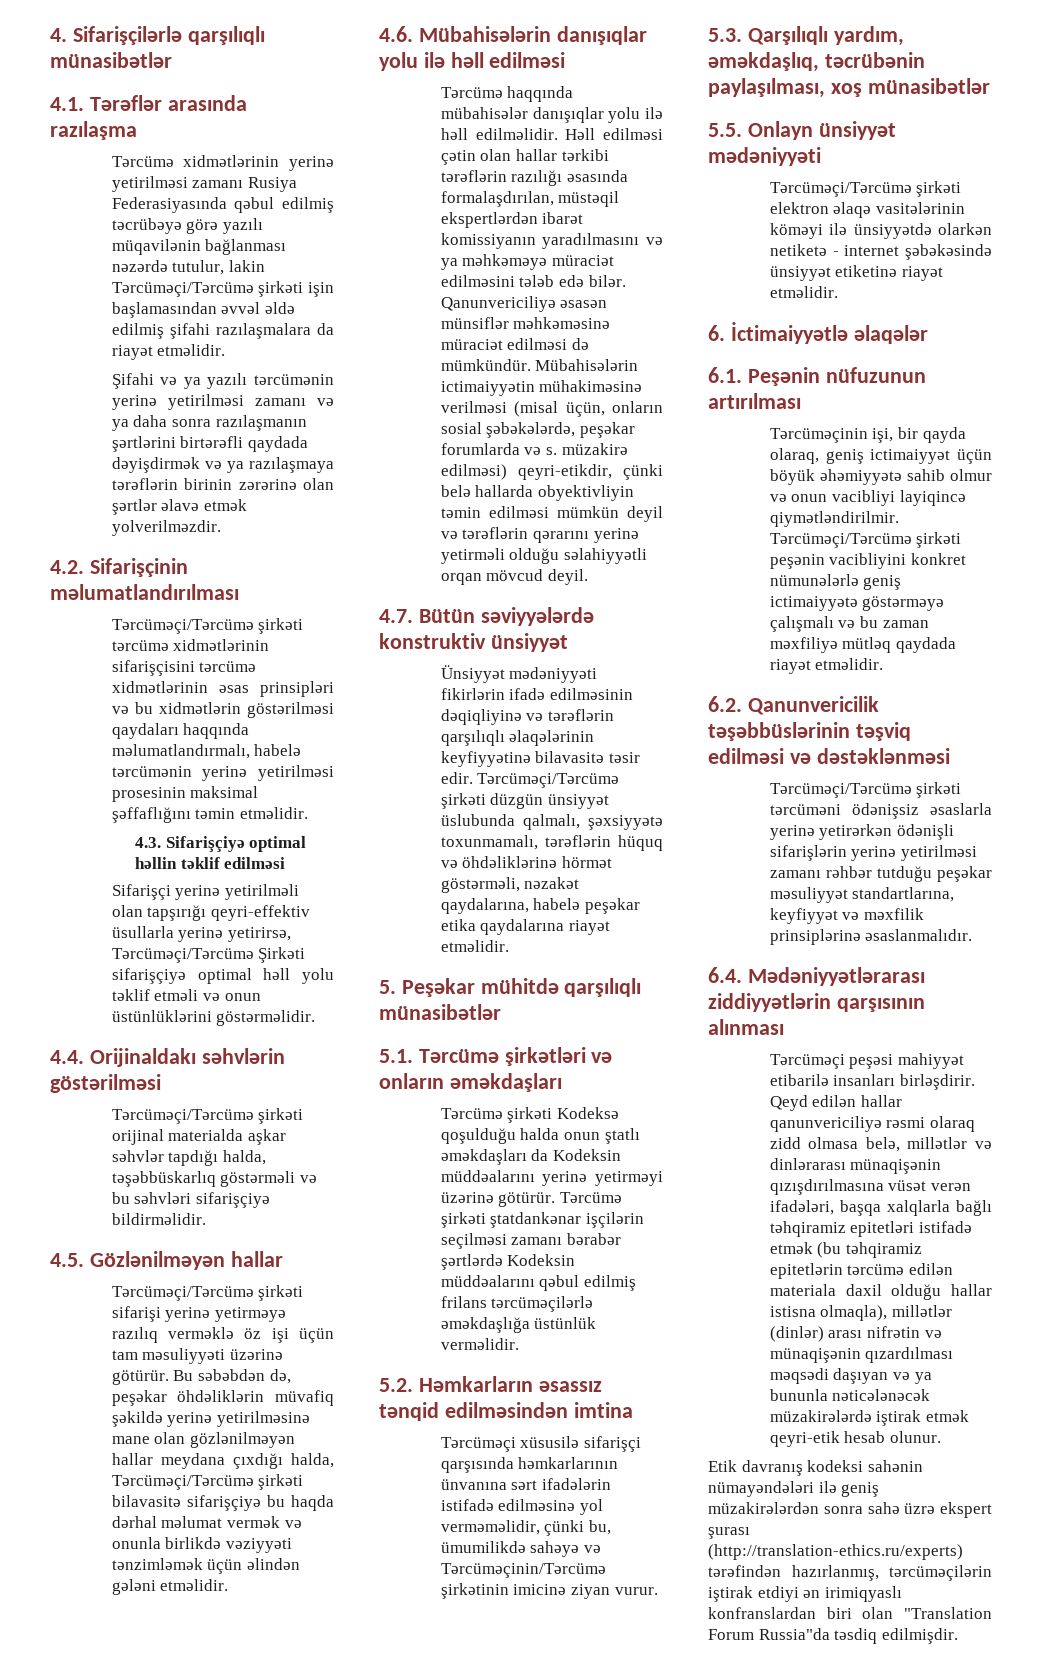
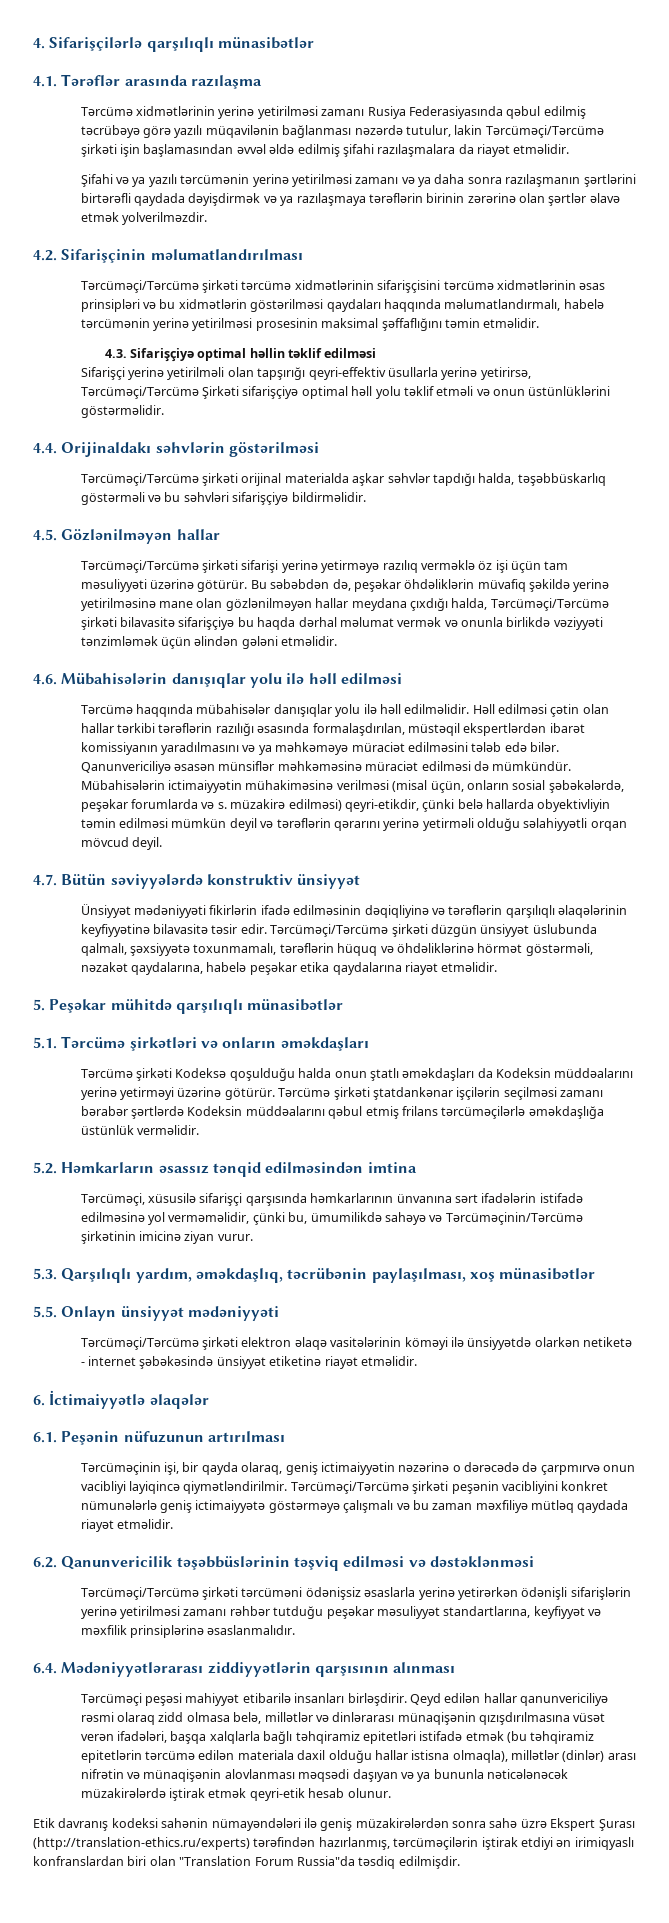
[583,1275,636,1291] edilmiş -> [365,1106,399,1119] etmiş
[440,1437,516,1452] Tərcüməçi -> [80,1193,145,1206] Tərcüməçi,
[870,449,992,464] [769,469,992,485] [769,494,787,502] ictimaiyyət üçün böyük əhəmiyyətə sahib olmur və -> [320,1462,600,1475] ictimaiyyətin nəzərinə o dərəcədə də çarpmırvə
[865,1347,954,1363] qızardılması -> [224,1769,295,1779] alovlanması
[940,1502,992,1518] [708,1527,750,1539] ekspert şurası -> [550,1818,635,1831] Ekspert Şurası

